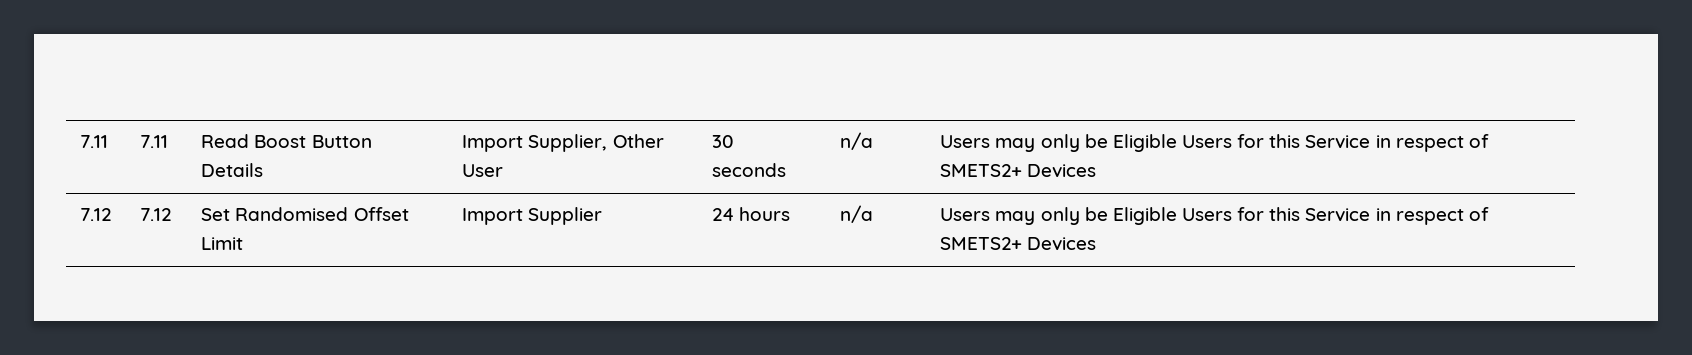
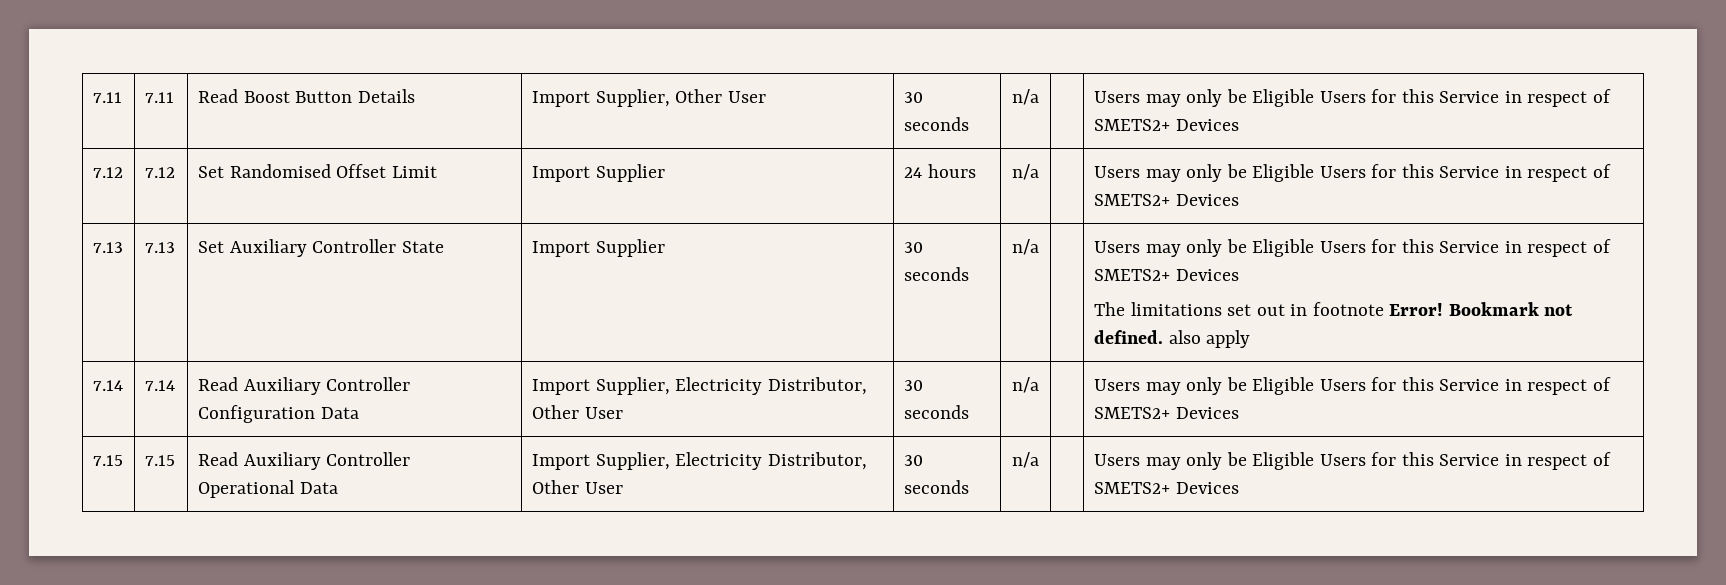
(1097, 244) none -> [92,242,123,253] [144,242,175,253] [197,239,444,257] [531,239,665,257] [903,242,923,253] [903,267,969,281] [1012,239,1039,255] [1093,239,1611,257] [1093,269,1239,281] [1093,302,1574,316] [1093,330,1251,348] [92,380,123,391] [144,380,175,391] [197,377,411,395] [197,405,359,423] [531,377,867,395] [531,405,623,419] [903,380,923,391] [903,405,969,419] [1012,377,1039,393] [1093,377,1611,395] [1093,407,1239,419] [92,455,123,466] [144,455,175,466] [197,452,411,470] [197,480,338,498] [531,452,867,470] [531,480,623,494] [903,455,923,466] [903,480,969,494] [1012,452,1039,468] [1093,452,1611,470] [1093,482,1239,494] // 7.13 | 7.13 | Set Auxiliary Controller State | Import Supplier | 30 seconds | n/a | | Users may only be Eligible Users for this Service in respect of SMETS2+ Devices // The limitations set out in footnote Error! Bookmark not defined. also apply // 7.14 | 7.14 | Read Auxiliary Controller Configuration Data | Import Supplier, Electricity Distributor, Other User | 30 seconds | n/a | | Users may only be Eligible Users for this Service in respect of SMETS2+ Devices // 7.15 | 7.15 | Read Auxiliary Controller Operational Data | Import Supplier, Electricity Distributor, Other User | 30 seconds | n/a | | Users may only be Eligible Users for this Service in respect of SMETS2+ Devices

